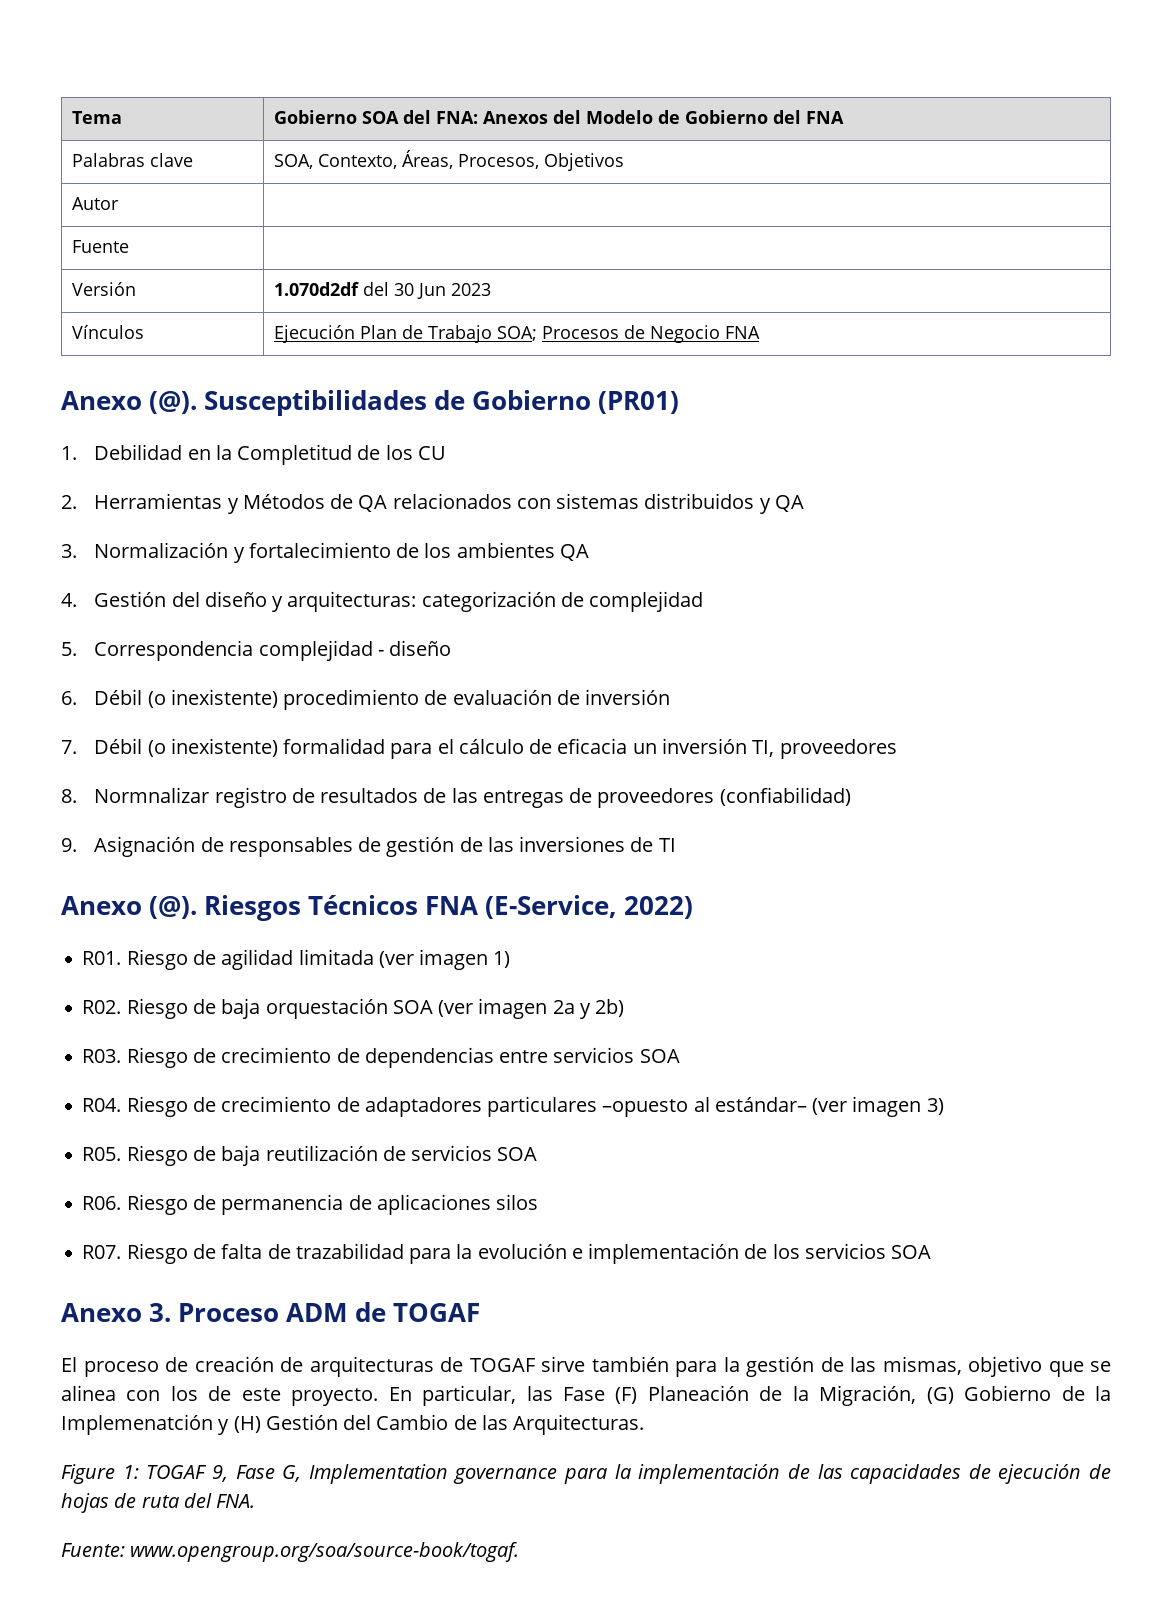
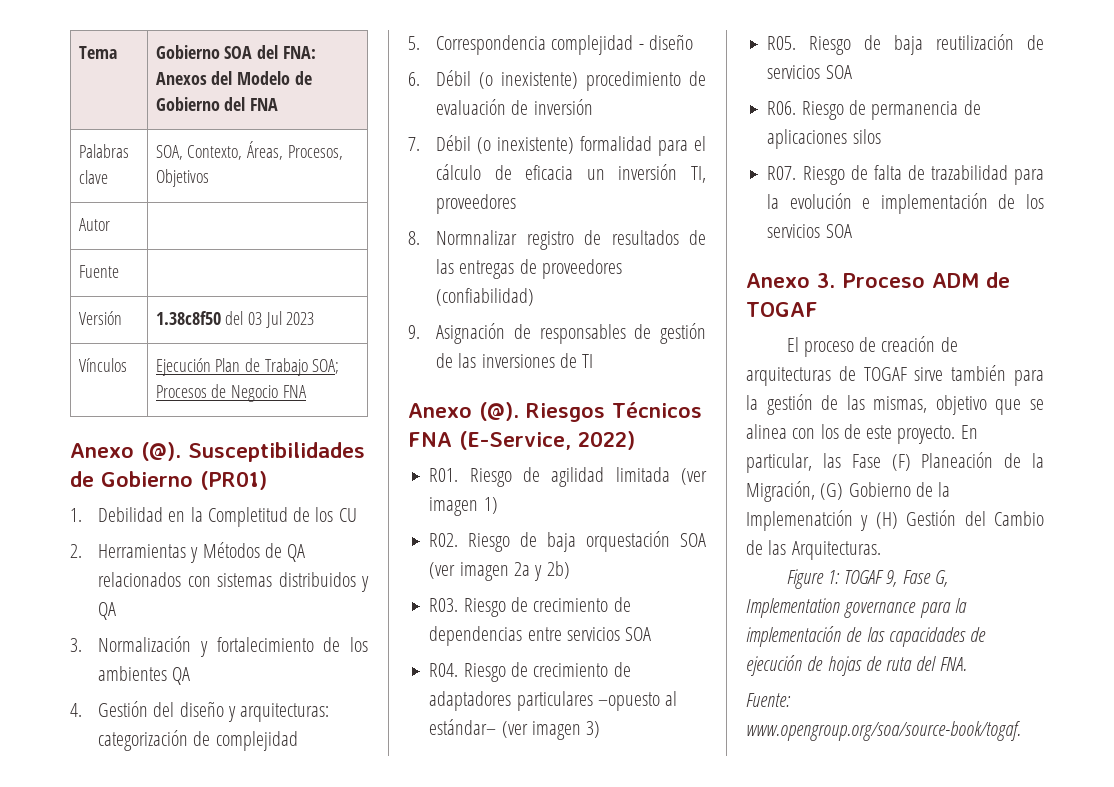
[273,282,446,299] 1.070d2df del 30 Jun -> [155,311,282,328] 1.38c8f50 del 03 Jul

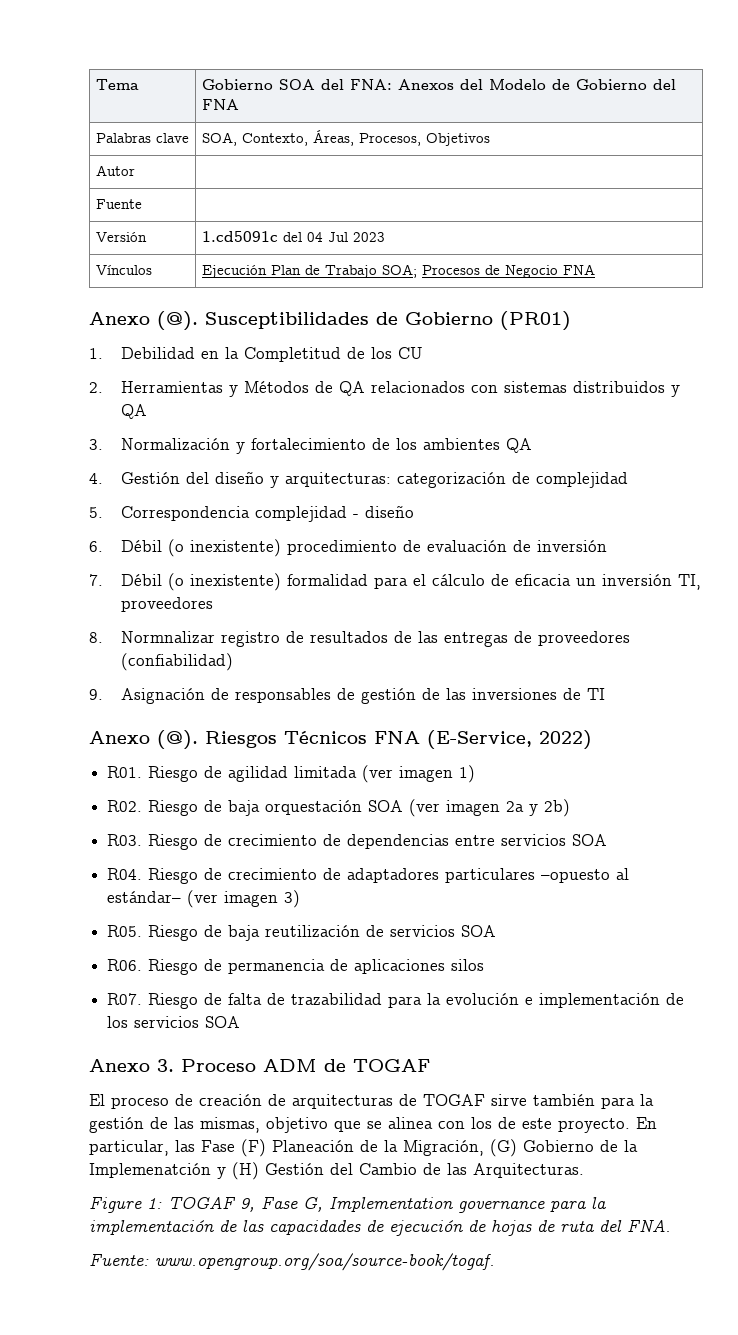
[155,311,263,325] 1.38c8f50 del 03 -> [201,231,323,242] 1.cd5091c del 04

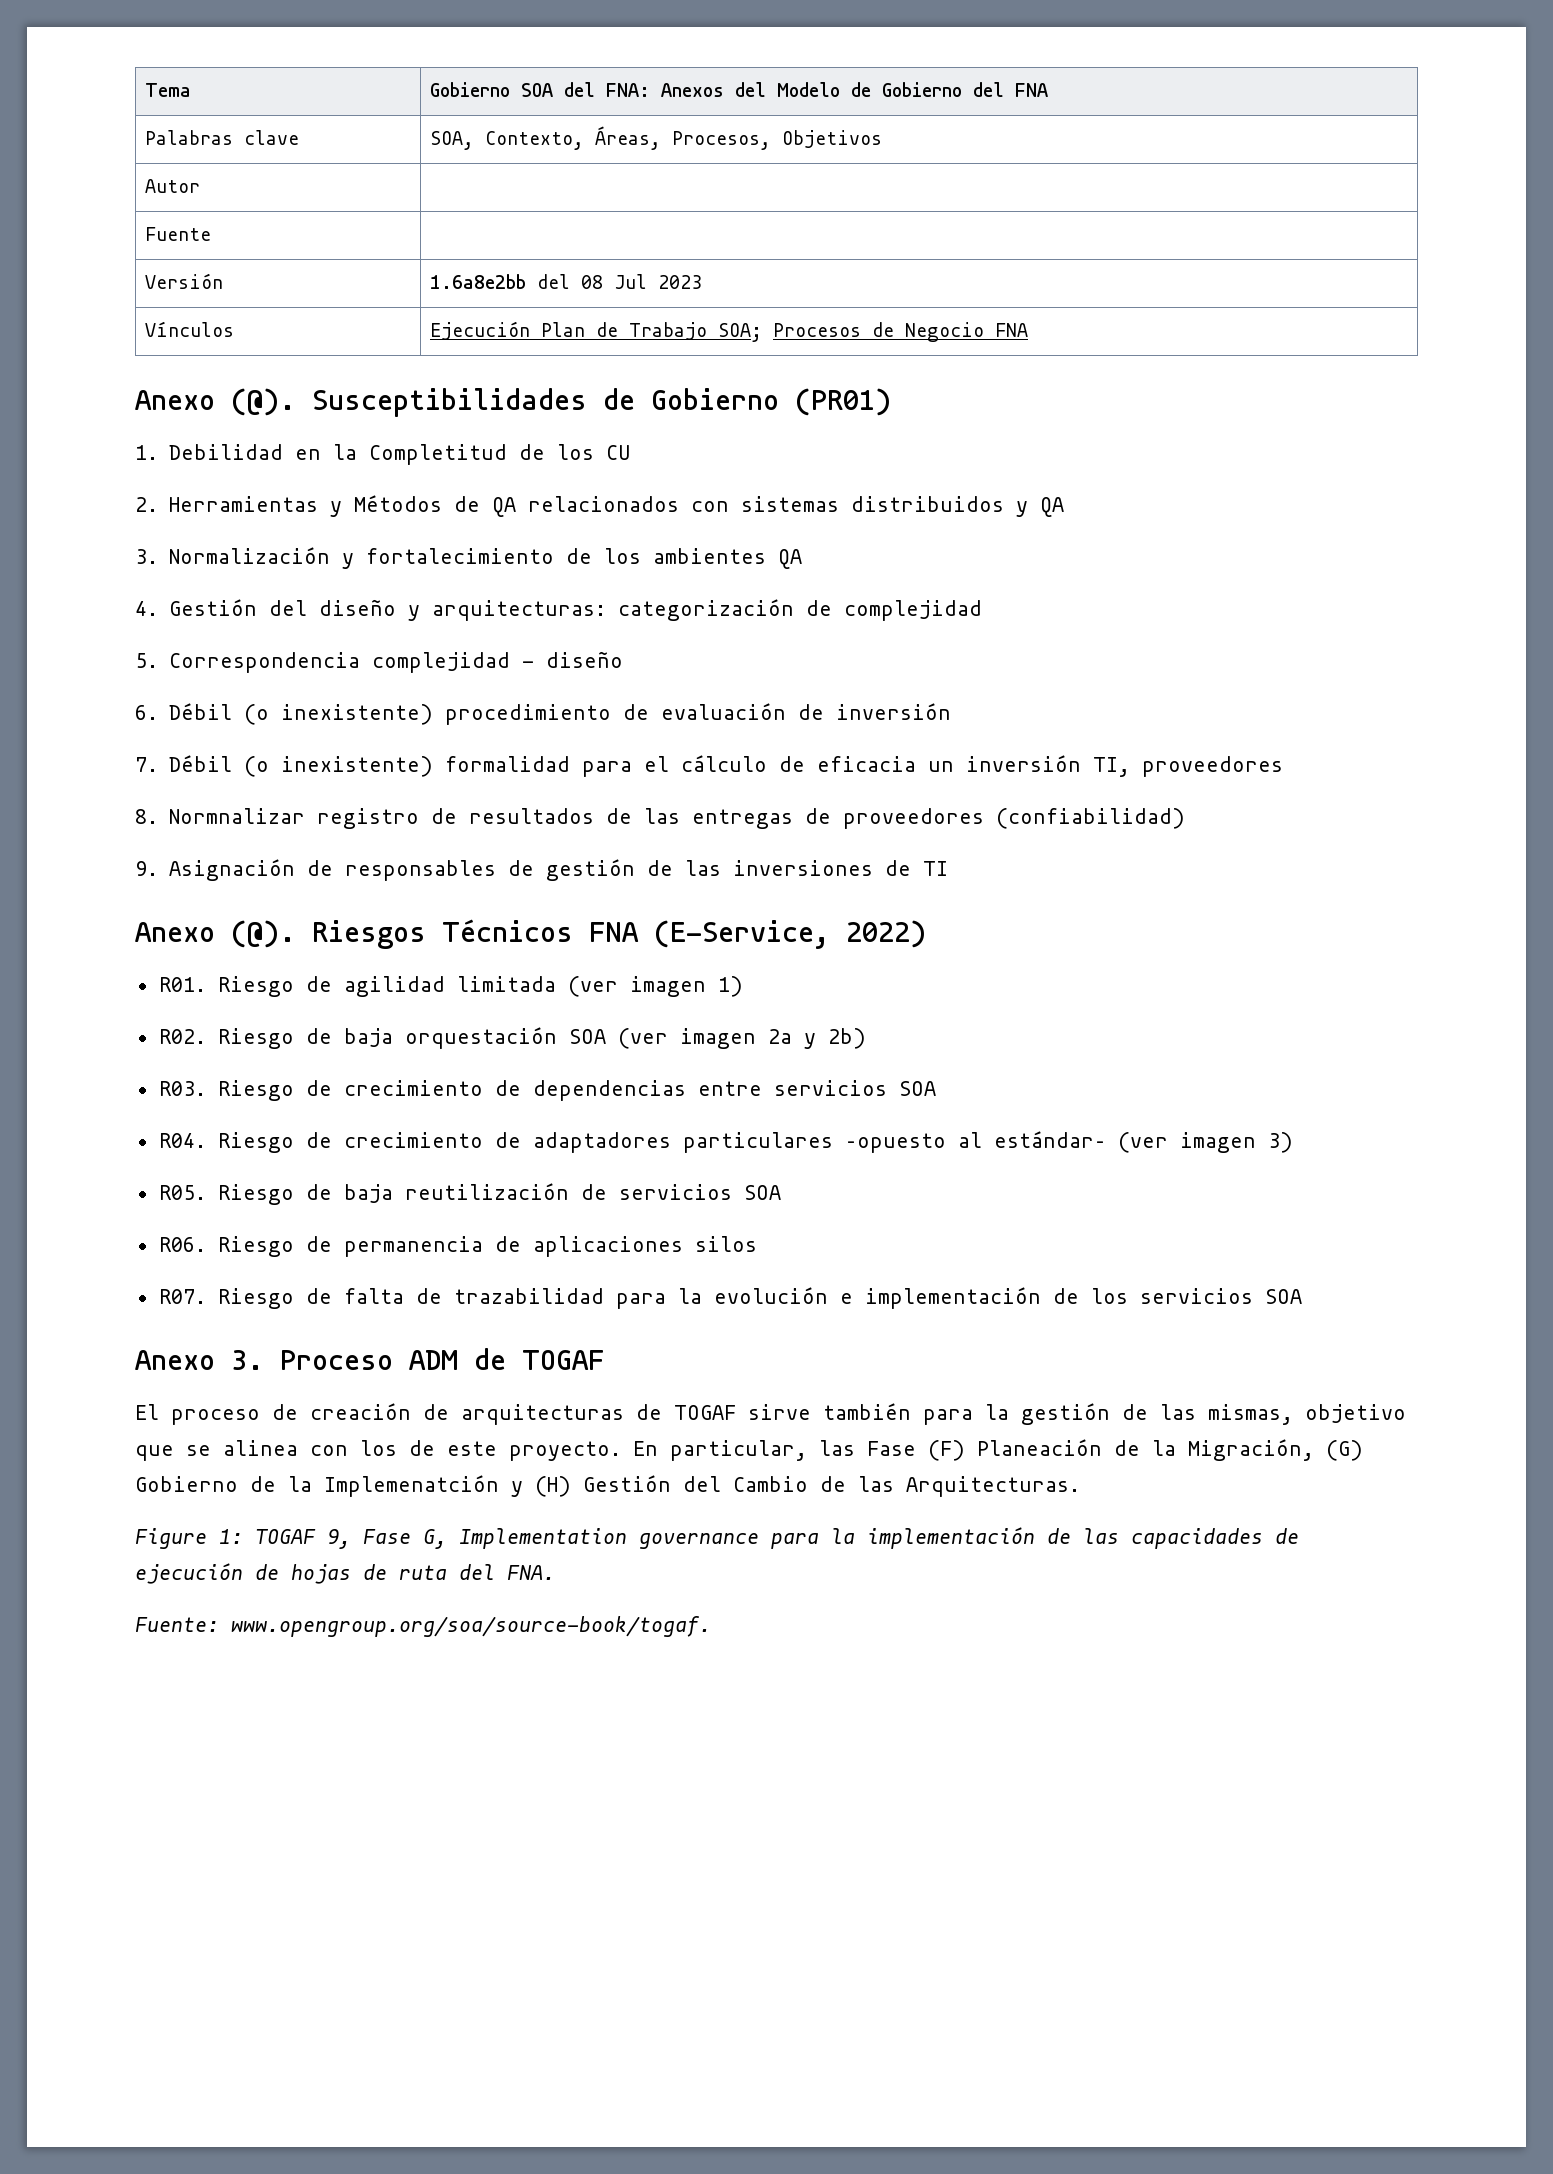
[201,231,323,242] 1.cd5091c del 04 -> [430,274,604,289] 1.6a8e2bb del 08

